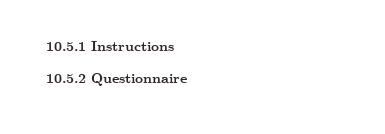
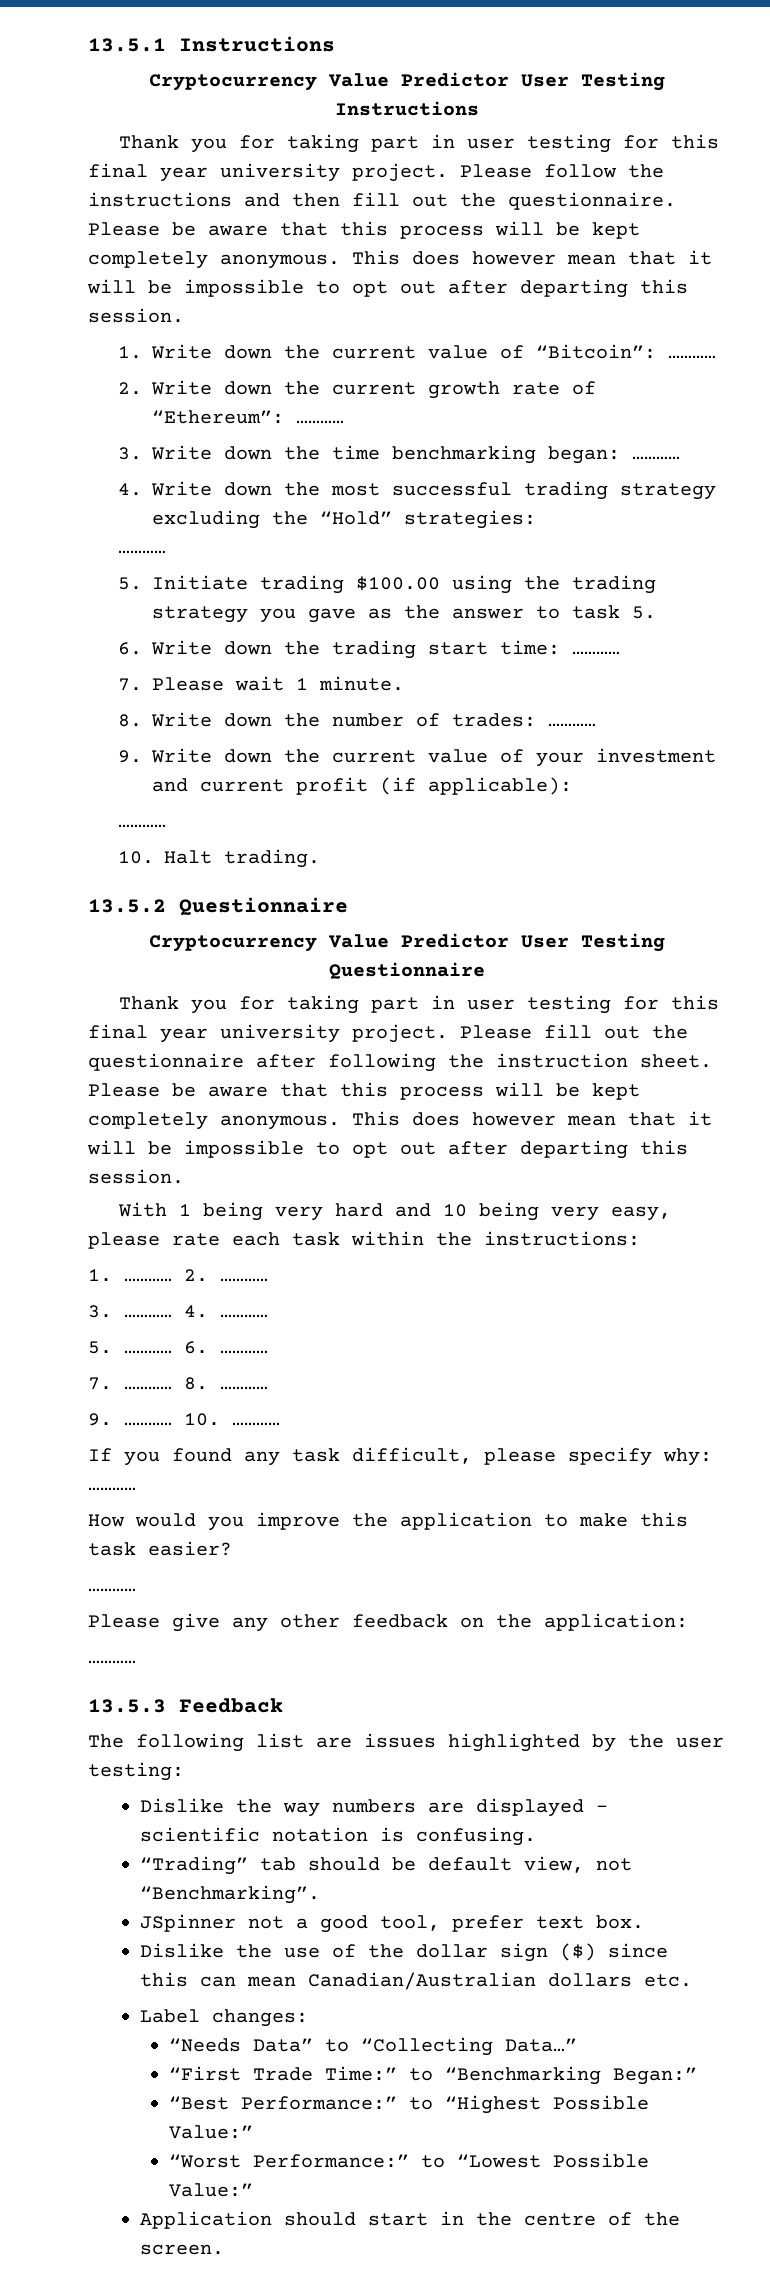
[46,41,174,51] [46,73,187,86] 10.5.1 Instructions // 10.5.2 Questionnaire -> [88,36,335,52] [149,72,665,91] [335,101,479,116] [119,134,720,153] [88,163,664,182] [88,192,676,210] [88,221,640,239] [88,250,712,269] [87,279,688,298] [88,308,184,323] [117,344,716,359] [117,380,596,399] [151,410,344,424] [117,445,680,464] [117,481,716,500] [151,510,536,529] [117,550,166,554] [117,575,656,594] [151,605,656,623] [117,640,620,659] [117,676,404,691] [117,712,596,727] [117,748,716,767] [151,777,572,795] [117,824,166,828] [117,849,320,868] [88,897,348,916] [149,933,665,952] [329,962,485,979] [119,995,720,1014] [88,1024,688,1043] [88,1053,712,1072] [88,1082,640,1100] [88,1111,712,1130] [87,1140,688,1159] [88,1169,184,1184] [118,1202,672,1221] [88,1231,640,1249] [88,1269,268,1282] [88,1305,268,1318] [88,1341,268,1354] [88,1377,268,1390] [88,1413,280,1426] [88,1447,712,1466] [88,1487,136,1491] [88,1512,688,1531] [88,1541,232,1556] [88,1588,136,1592] [88,1613,688,1632] [88,1660,136,1664] [88,1698,283,1713] [88,1733,724,1752] [88,1762,184,1781] [139,1798,608,1817] [139,1827,536,1846] [139,1856,632,1875] [139,1885,320,1904] [139,1914,644,1933] [139,1943,668,1962] [139,1972,692,1990] [139,2009,308,2027] [169,2037,578,2056] [169,2066,698,2085] [169,2095,650,2114] [169,2125,254,2139] [169,2153,650,2168] [169,2183,254,2197] [139,2211,680,2229] [139,2244,224,2255] 13.5.1 Instructions // Cryptocurrency Value Predictor User Testing Instructions // Thank you for taking part in user testing for this final year university project. Please follow the instructions and then fill out the questionnaire. Please be aware that this process will be kept completely anonymous. This does however mean that it will be impossible to opt out after departing this session. // 1. Write down the current value of “Bitcoin”: ………… // 2. Write down the current growth rate of “Ethereum”: ………… // 3. Write down the time benchmarking began: ………… // 4. Write down the most successful trading strategy excluding the “Hold” strategies: // ………… // 5. Initiate trading $100.00 using the trading strategy you gave as the answer to task 5. // 6. Write down the trading start time: ………… // 7. Please wait 1 minute. // 8. Write down the number of trades: ………… // 9. Write down the current value of your investment and current profit (if applicable): // ………… // 10. Halt trading. // 13.5.2 Questionnaire // Cryptocurrency Value Predictor User Testing Questionnaire // Thank you for taking part in user testing for this final year university project. Please fill out the questionnaire after following the instruction sheet. Please be aware that this process will be kept completely anonymous. This does however mean that it will be impossible to opt out after departing this session. // With 1 being very hard and 10 being very easy, please rate each task within the instructions: // 1. ………… 2. ………… // 3. ………… 4. ………… // 5. ………… 6. ………… // 7. ………… 8. ………… // 9. ………… 10. ………… // If you found any task difficult, please specify why: ………… // How would you improve the application to make this task easier? // ………… // Please give any other feedback on the application: // ………… // 13.5.3 Feedback // The following list are issues highlighted by the user testing: // Dislike the way numbers are displayed – scientific notation is confusing. // “Trading” tab should be default view, not “Benchmarking”. // JSpinner not a good tool, prefer text box. // Dislike the use of the dollar sign ($) since this can mean Canadian/Australian dollars etc. // Label changes: // “Needs Data” to “Collecting Data…” // “First Trade Time:” to “Benchmarking Began:” // “Best Performance:” to “Highest Possible Value:” // “Worst Performance:” to “Lowest Possible Value:” // Application should start in the centre of the screen.

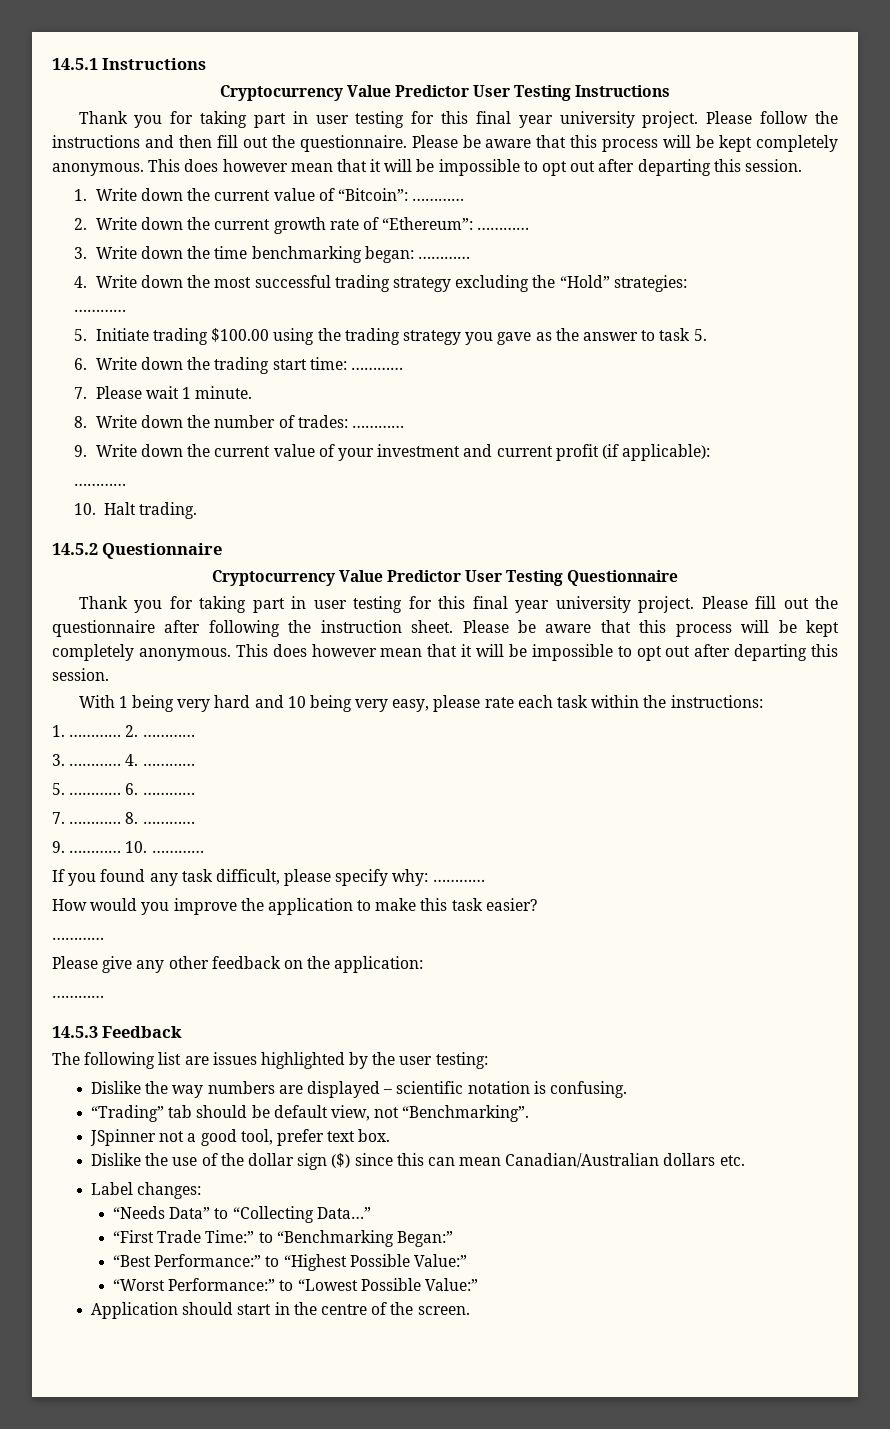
[88,38,166,52] 13.5.1 -> [52,58,98,70] 14.5.1
[88,899,166,913] 13.5.2 -> [52,543,98,555] 14.5.2
[88,1699,166,1713] 13.5.3 -> [52,1026,98,1038] 14.5.3

